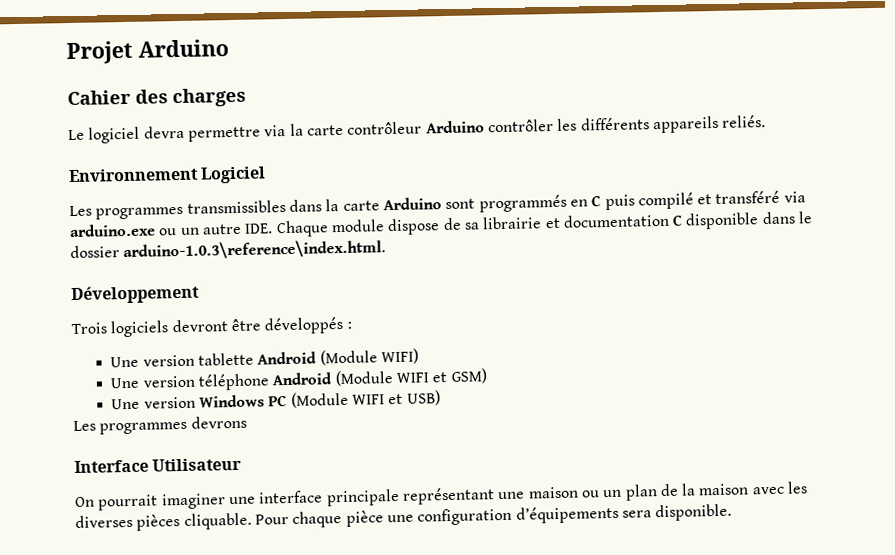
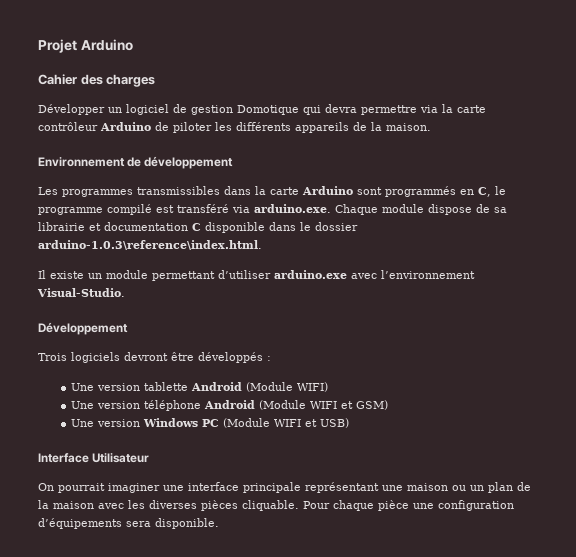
[68,126,141,144] Le logiciel -> [38,104,321,115] Développer un logiciel de gestion Domotique qui
[487,119,554,133] contrôler -> [155,122,212,133] de piloter
[722,115,767,128] reliés. -> [353,122,431,131] de la maison.
[200,166,267,184] Logiciel -> [127,156,234,169] de développement
[591,190,806,211] [69,223,274,238] C puis compilé et transféré via arduino.exe ou un autre IDE. -> [478,186,506,197] [38,204,331,215] C, le programme compilé est transféré via arduino.exe.
(387, 250) none -> [38,270,475,281] [37,288,125,297] // Il existe un module permettant d’utiliser arduino.exe avec l’environnement Visual-Studio.
[73,415,247,435] // Les programmes devrons -> (349, 423) none

